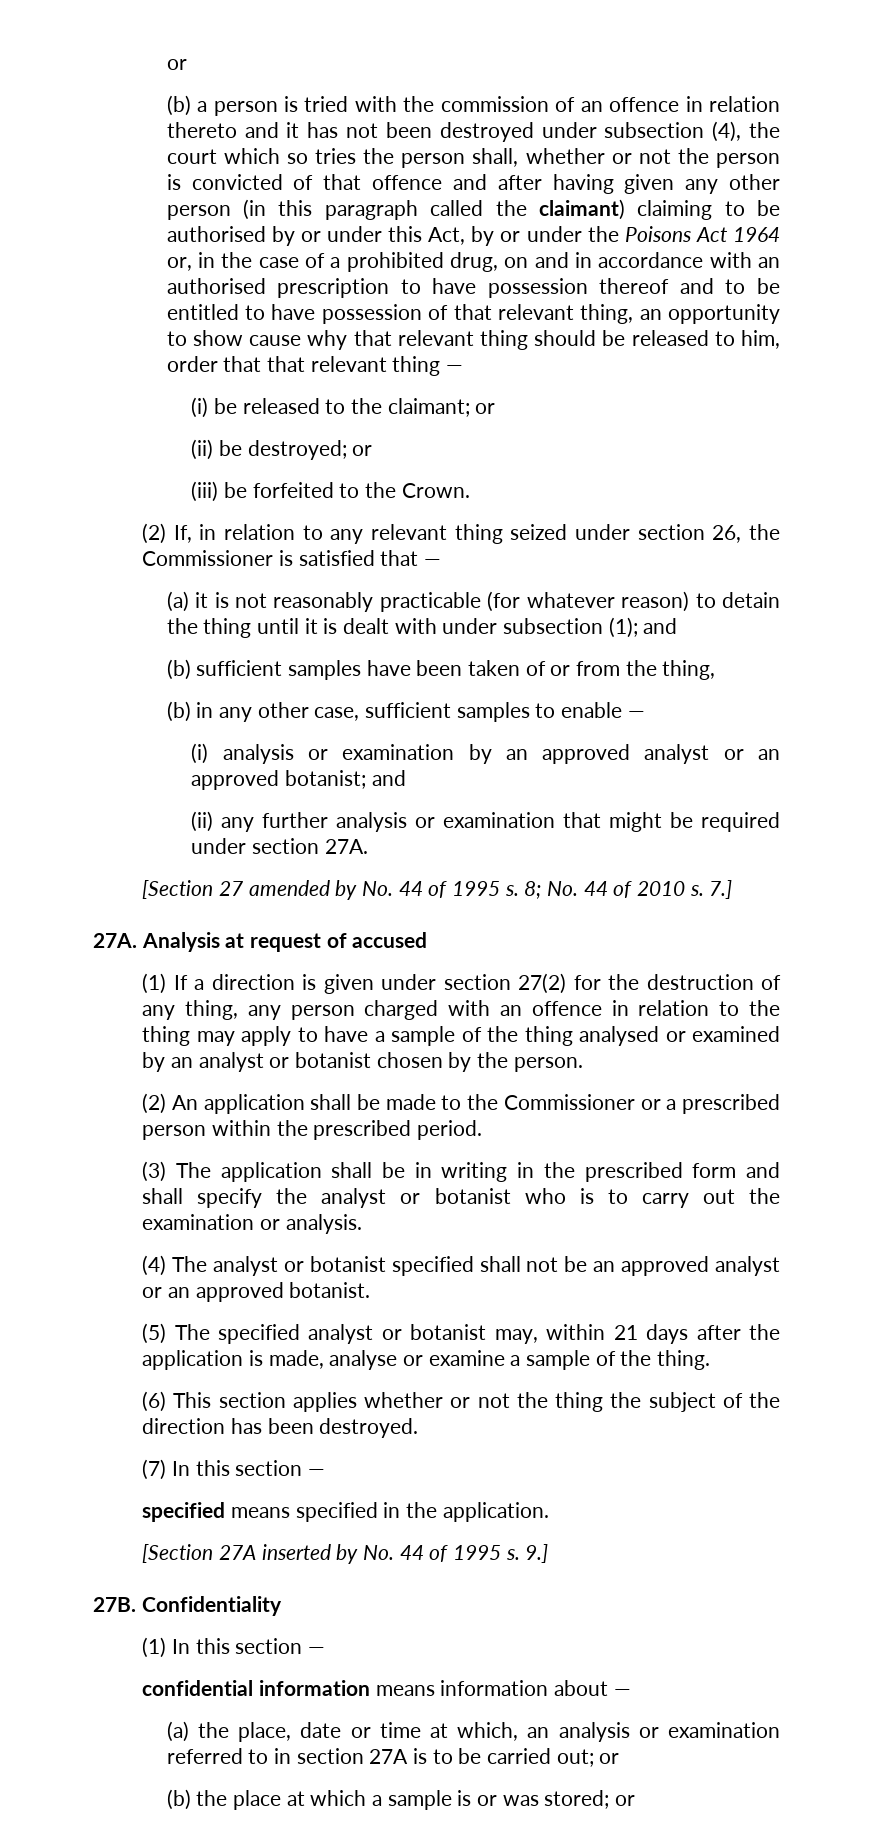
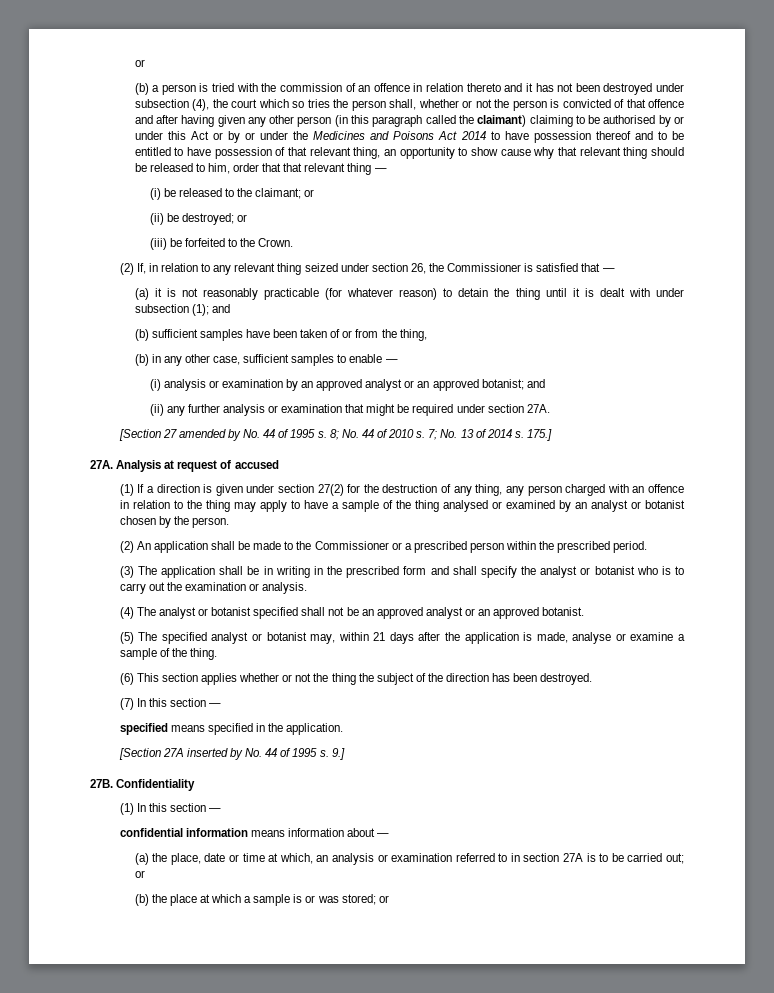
[428,227,466,245] Act, -> [190,131,223,140] Act or
[624,226,781,242] [166,252,780,272] [166,278,390,298] Poisons Act 1964 or, in the case of a prohibited drug, on and in accordance with an authorised prescription -> [313,131,486,140] Medicines and Poisons Act 2014
[709,880,733,899] 7.] -> [428,429,552,441] 7; No. 13 of 2014 s. 175.]

